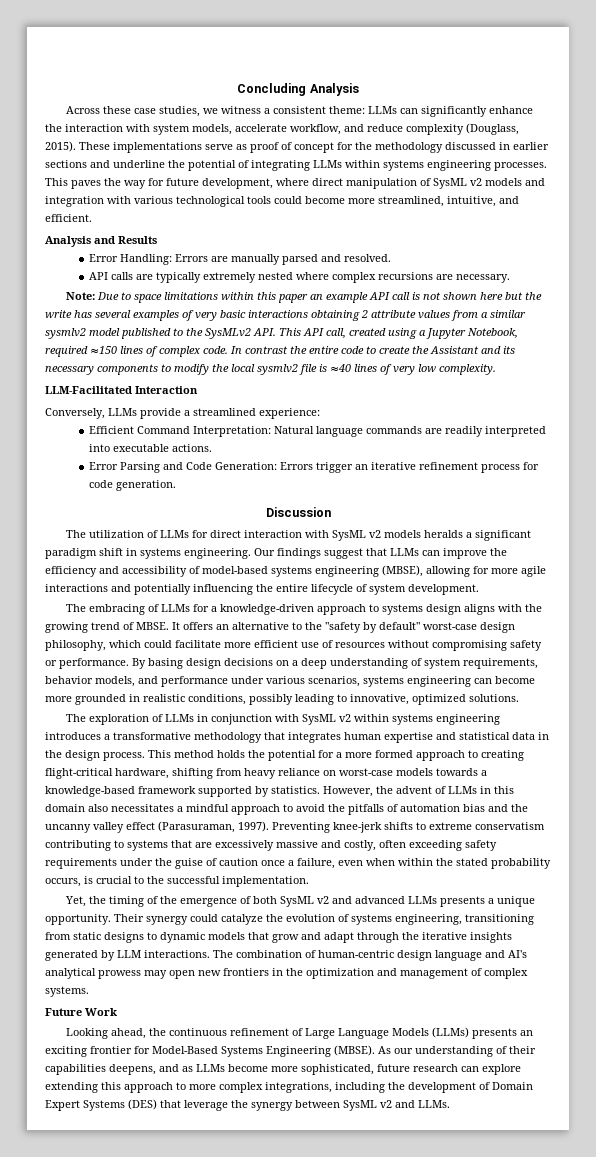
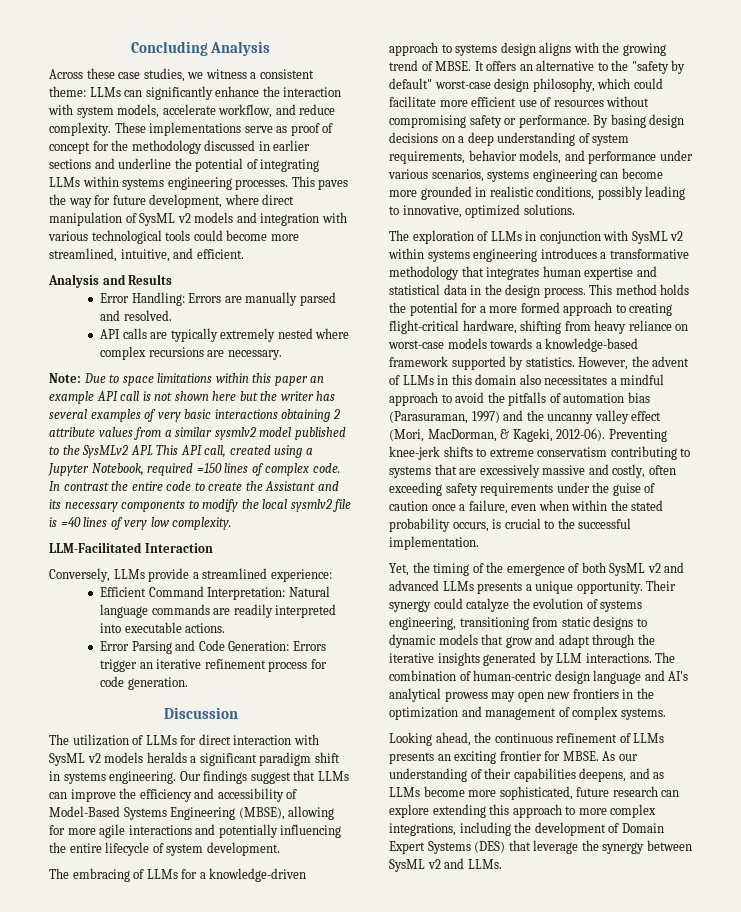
[406,123,519,135] [45,141,76,152] complexity (Douglass, 2015). -> [49,122,111,136] complexity.
[45,310,72,318] write -> [280,391,314,401] writer
[202,566,379,577] model-based systems engineering -> [49,806,236,820] Model-Based Systems Engineering
(485, 808) none -> [389,411,500,424] (Parasuraman, 1997)
[158,821,269,833] (Parasuraman, 1997). -> [389,428,606,442] (Mori, MacDorman, & Kageki, 2012-06).
[45,1008,117,1016] // Future Work -> (666, 714) none
[305,1027,470,1039] Large Language Models (LLMs) -> [633,733,665,743] LLMs
[152,1045,375,1057] Model-Based Systems Engineering (MBSE). -> [562,751,599,761] MBSE.

